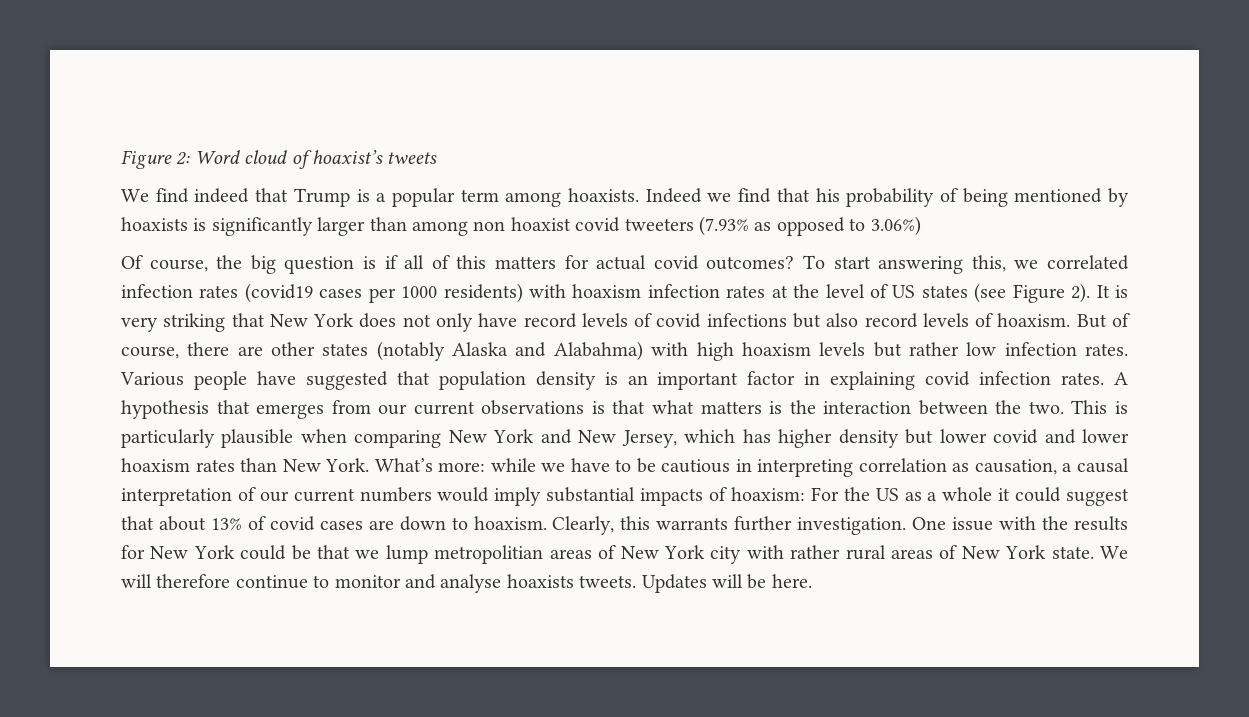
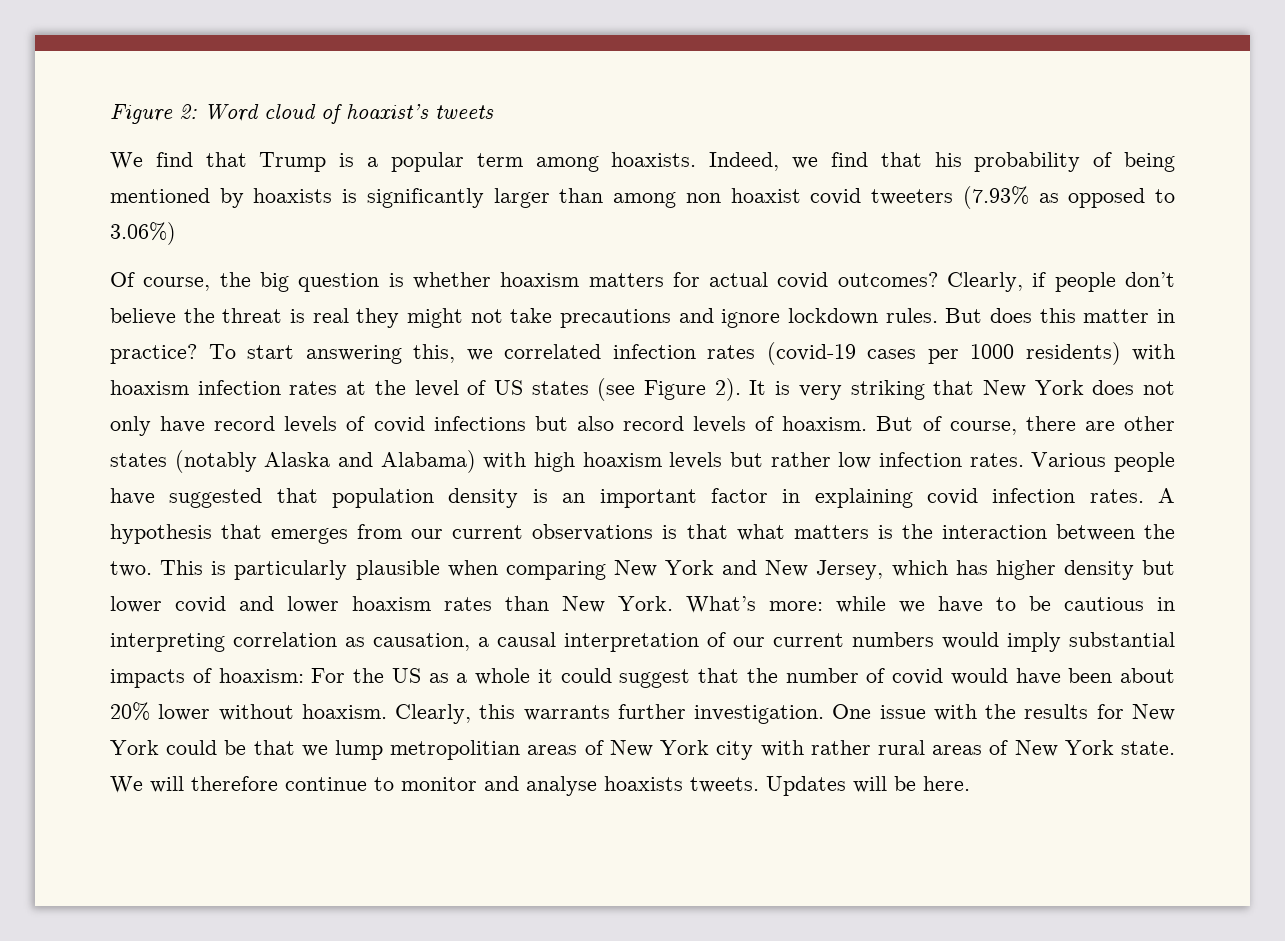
[194,188,250,203] indeed -> (193, 159) none
[645,188,702,203] Indeed -> [709,152,780,171] Indeed,
[384,255,487,269] if all of this -> [412,272,580,289] whether hoaxism
(795, 263) none -> [947,272,1175,292] [110,308,1175,328] [110,344,197,364] Clearly, if people don’t believe the threat is real they might not take precautions and ignore lockdown rules. But does this matter in practice?
[244,283,313,303] (covid19 -> [766,342,856,365] (covid-19
[553,341,643,361] Alabahma) -> [380,450,476,473] Alabama)
[158,516,468,531] about 13% of covid cases are down to -> [746,668,1175,685] [110,702,294,721] the number of covid would have been about 20% lower without

